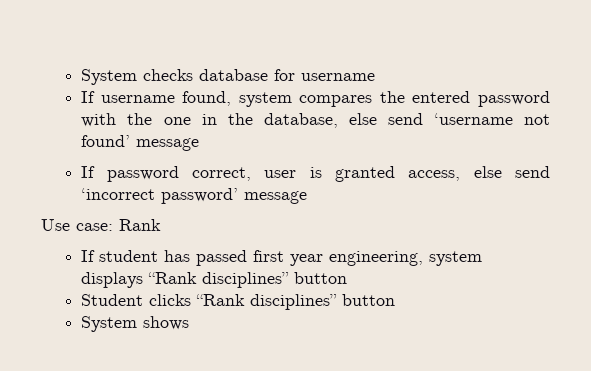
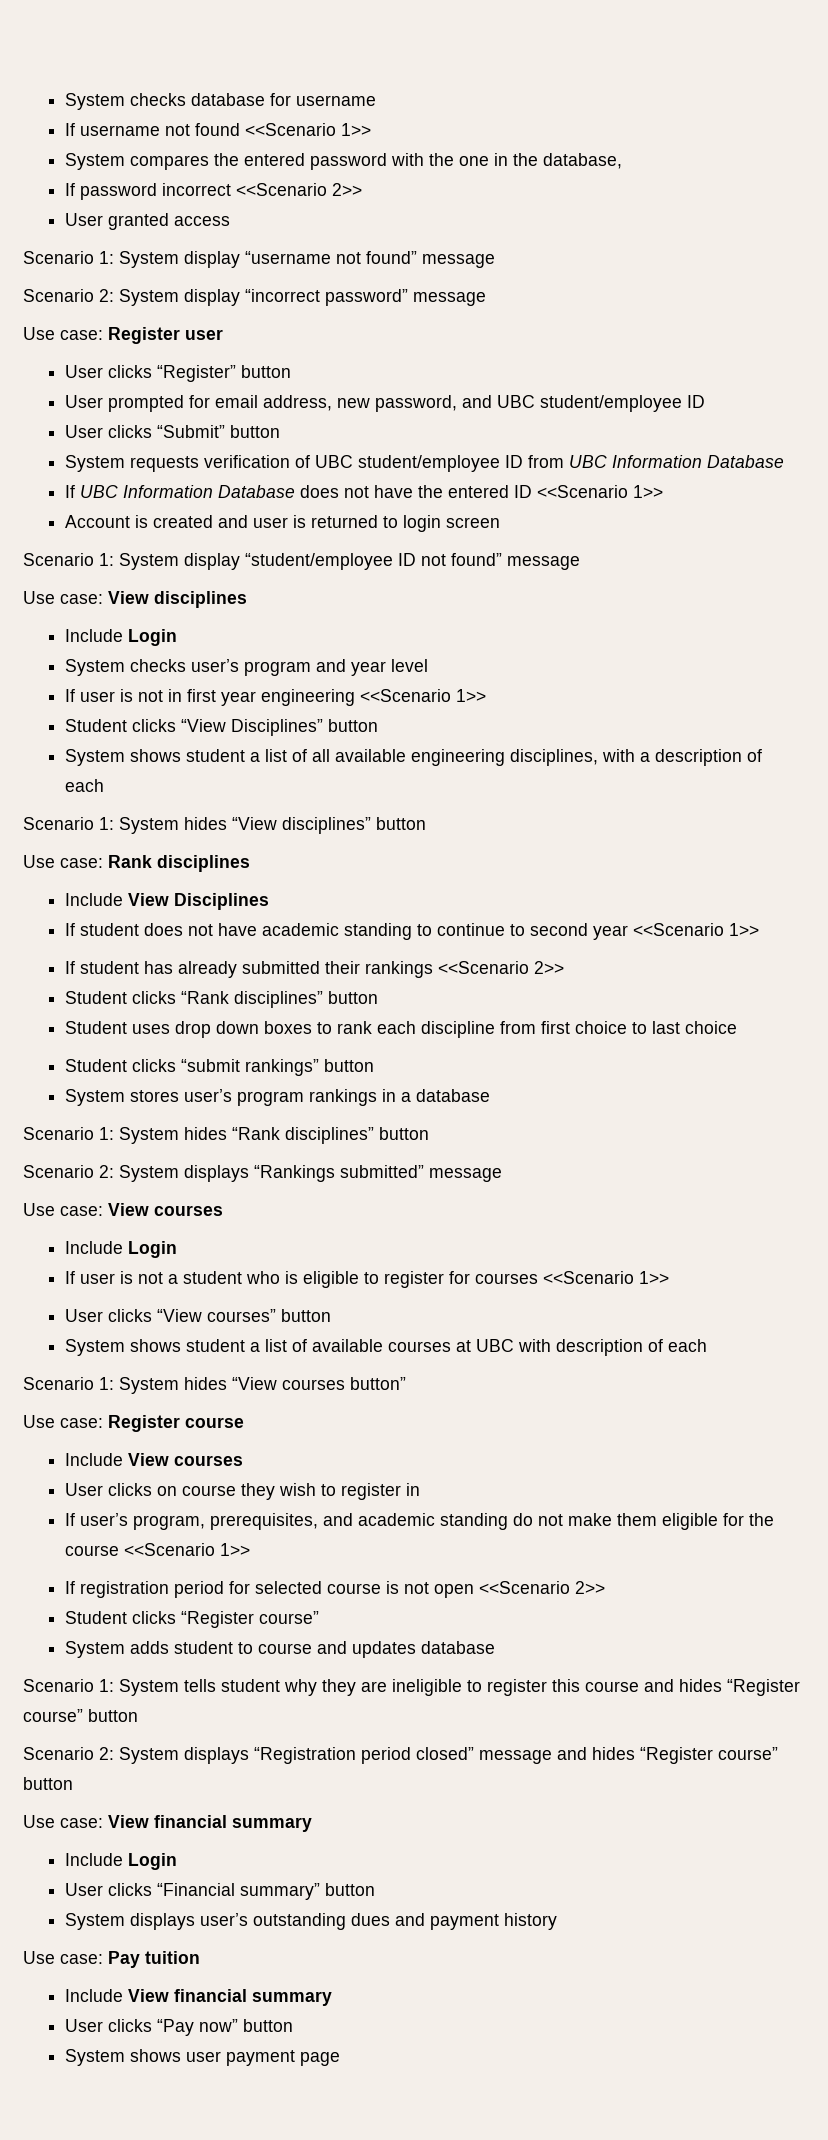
[182,91,292,107] found, system -> [165,123,372,136] [65,153,126,170] not found <<Scenario 1>> // System
[348,113,550,125] [81,135,200,151] [81,166,550,182] [81,188,308,204] [41,219,161,231] [81,250,483,266] [81,272,348,288] else send ‘username not found’ message // If password correct, user is granted access, else send ‘incorrect password’ message // Use case: Rank // If student has passed first year engineering, system displays “Rank disciplines” button -> [65,183,363,200] [65,213,231,230] [23,251,495,268] [23,289,486,306] [23,327,223,344] [65,365,292,382] [65,395,706,412] [65,425,281,438] [65,455,785,472] [65,485,664,498] [65,515,501,532] [23,553,580,570] [23,591,247,608] [65,629,178,646] [65,659,429,676] [65,689,487,706] [65,719,379,736] [65,749,763,766] [65,779,105,792] [23,817,426,834] [23,855,250,872] [65,893,270,910] [65,923,760,940] [65,961,565,978] // If password incorrect <<Scenario 2>> // User granted access // Scenario 1: System display “username not found” message // Scenario 2: System display “incorrect password” message // Use case: Register user // User clicks “Register” button // User prompted for email address, new password, and UBC student/employee ID // User clicks “Submit” button // System requests verification of UBC student/employee ID from UBC Information Database // If UBC Information Database does not have the entered ID <<Scenario 1>> // Account is created and user is returned to login screen // Scenario 1: System display “student/employee ID not found” message // Use case: View disciplines // Include Login // System checks user’s program and year level // If user is not in first year engineering <<Scenario 1>> // Student clicks “View Disciplines” button // System shows student a list of all available engineering disciplines, with a description of each // Scenario 1: System hides “View disciplines” button // Use case: Rank disciplines // Include View Disciplines // If student does not have academic standing to continue to second year <<Scenario 1>> // If student has already submitted their rankings <<Scenario 2>>
[81,316,190,332] System shows -> [65,1021,738,1038] [65,1059,375,1076] [65,1089,491,1106] [23,1127,429,1144] [23,1165,502,1182] [23,1203,223,1216] [65,1241,178,1258] [65,1271,670,1288] [65,1309,332,1322] [65,1339,708,1356] [23,1377,406,1394] [23,1415,244,1432] [65,1453,244,1466] [65,1483,421,1500] [65,1513,775,1530] [65,1543,251,1556] [65,1581,606,1598] [65,1611,320,1628] [65,1641,496,1658] [23,1679,800,1696] [23,1709,138,1722] [23,1747,778,1764] [23,1777,73,1790] [23,1815,312,1832] [65,1853,178,1870] [65,1883,376,1900] [65,1913,558,1930] [23,1951,200,1968] [65,1989,333,2006] [65,2019,294,2036] [65,2049,341,2066] Student uses drop down boxes to rank each discipline from first choice to last choice // Student clicks “submit rankings” button // System stores user’s program rankings in a database // Scenario 1: System hides “Rank disciplines” button // Scenario 2: System displays “Rankings submitted” message // Use case: View courses // Include Login // If user is not a student who is eligible to register for courses <<Scenario 1>> // User clicks “View courses” button // System shows student a list of available courses at UBC with description of each // Scenario 1: System hides “View courses button” // Use case: Register course // Include View courses // User clicks on course they wish to register in // If user’s program, prerequisites, and academic standing do not make them eligible for the course <<Scenario 1>> // If registration period for selected course is not open <<Scenario 2>> // Student clicks “Register course” // System adds student to course and updates database // Scenario 1: System tells student why they are ineligible to register this course and hides “Register course” button // Scenario 2: System displays “Registration period closed” message and hides “Register course” button // Use case: View financial summary // Include Login // User clicks “Financial summary” button // System displays user’s outstanding dues and payment history // Use case: Pay tuition // Include View financial summary // User clicks “Pay now” button // System shows user payment page

